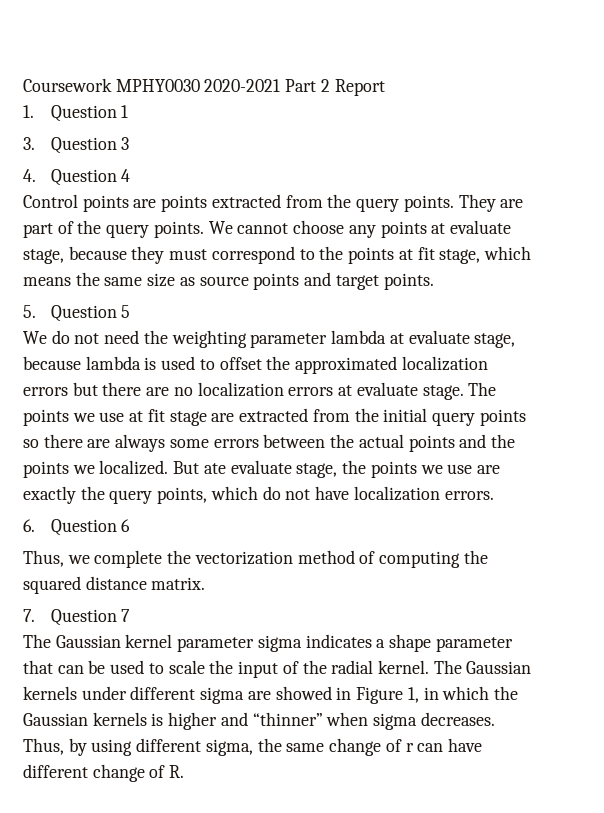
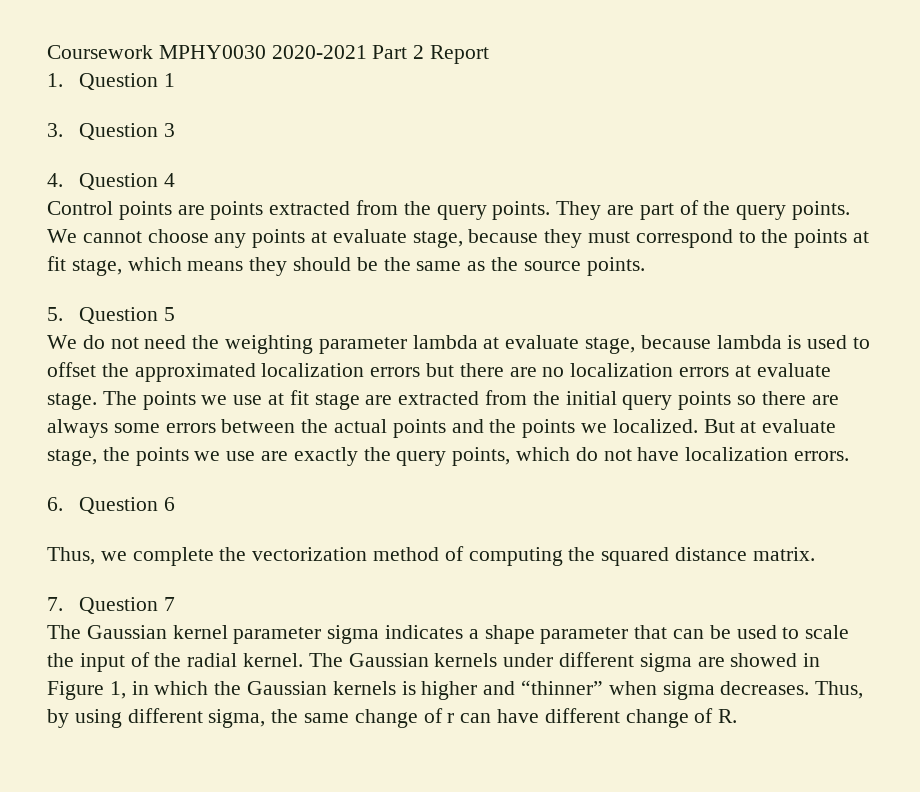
[75,272,379,290] the same size as source points and target -> [249,257,581,276] they should be the same as the source
[203,463,226,474] ate -> [740,421,757,433] at

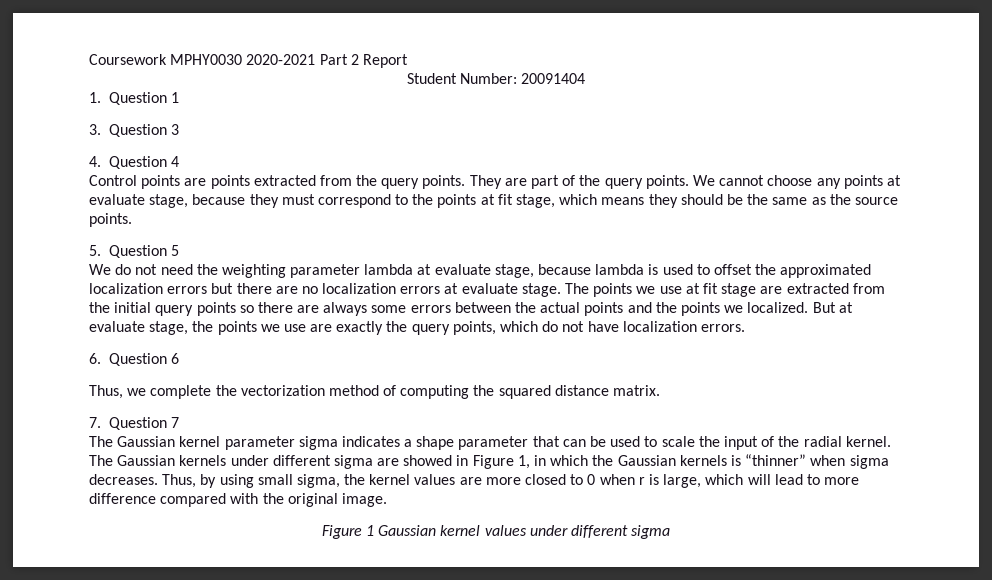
(490, 54) none -> [406,73,586,84] // Student Number: 20091404
[421,681,516,700] higher and -> (741, 460) none
[127,708,203,723] different -> [257,474,293,485] small
[304,708,738,728] same change of r can have different change of R. -> [369,474,860,488] [89,493,387,507] [321,525,671,539] kernel values are more closed to 0 when r is large, which will lead to more difference compared with the original image. // Figure 1 Gaussian kernel values under different sigma

